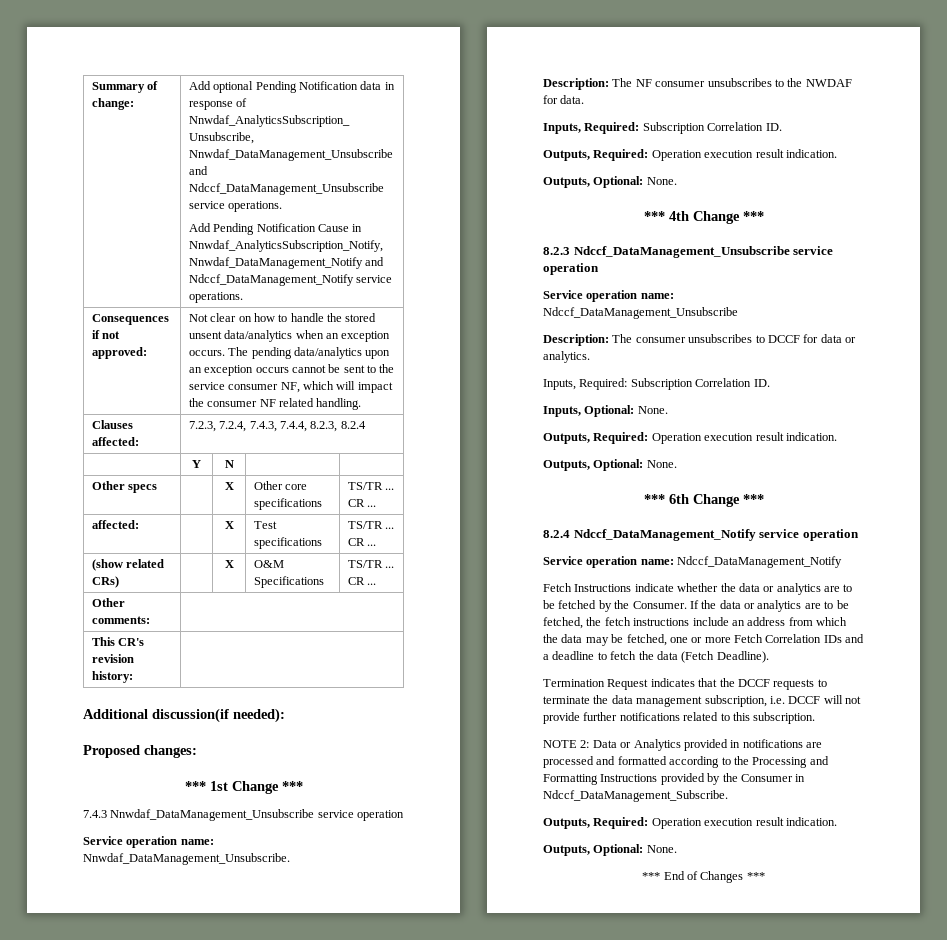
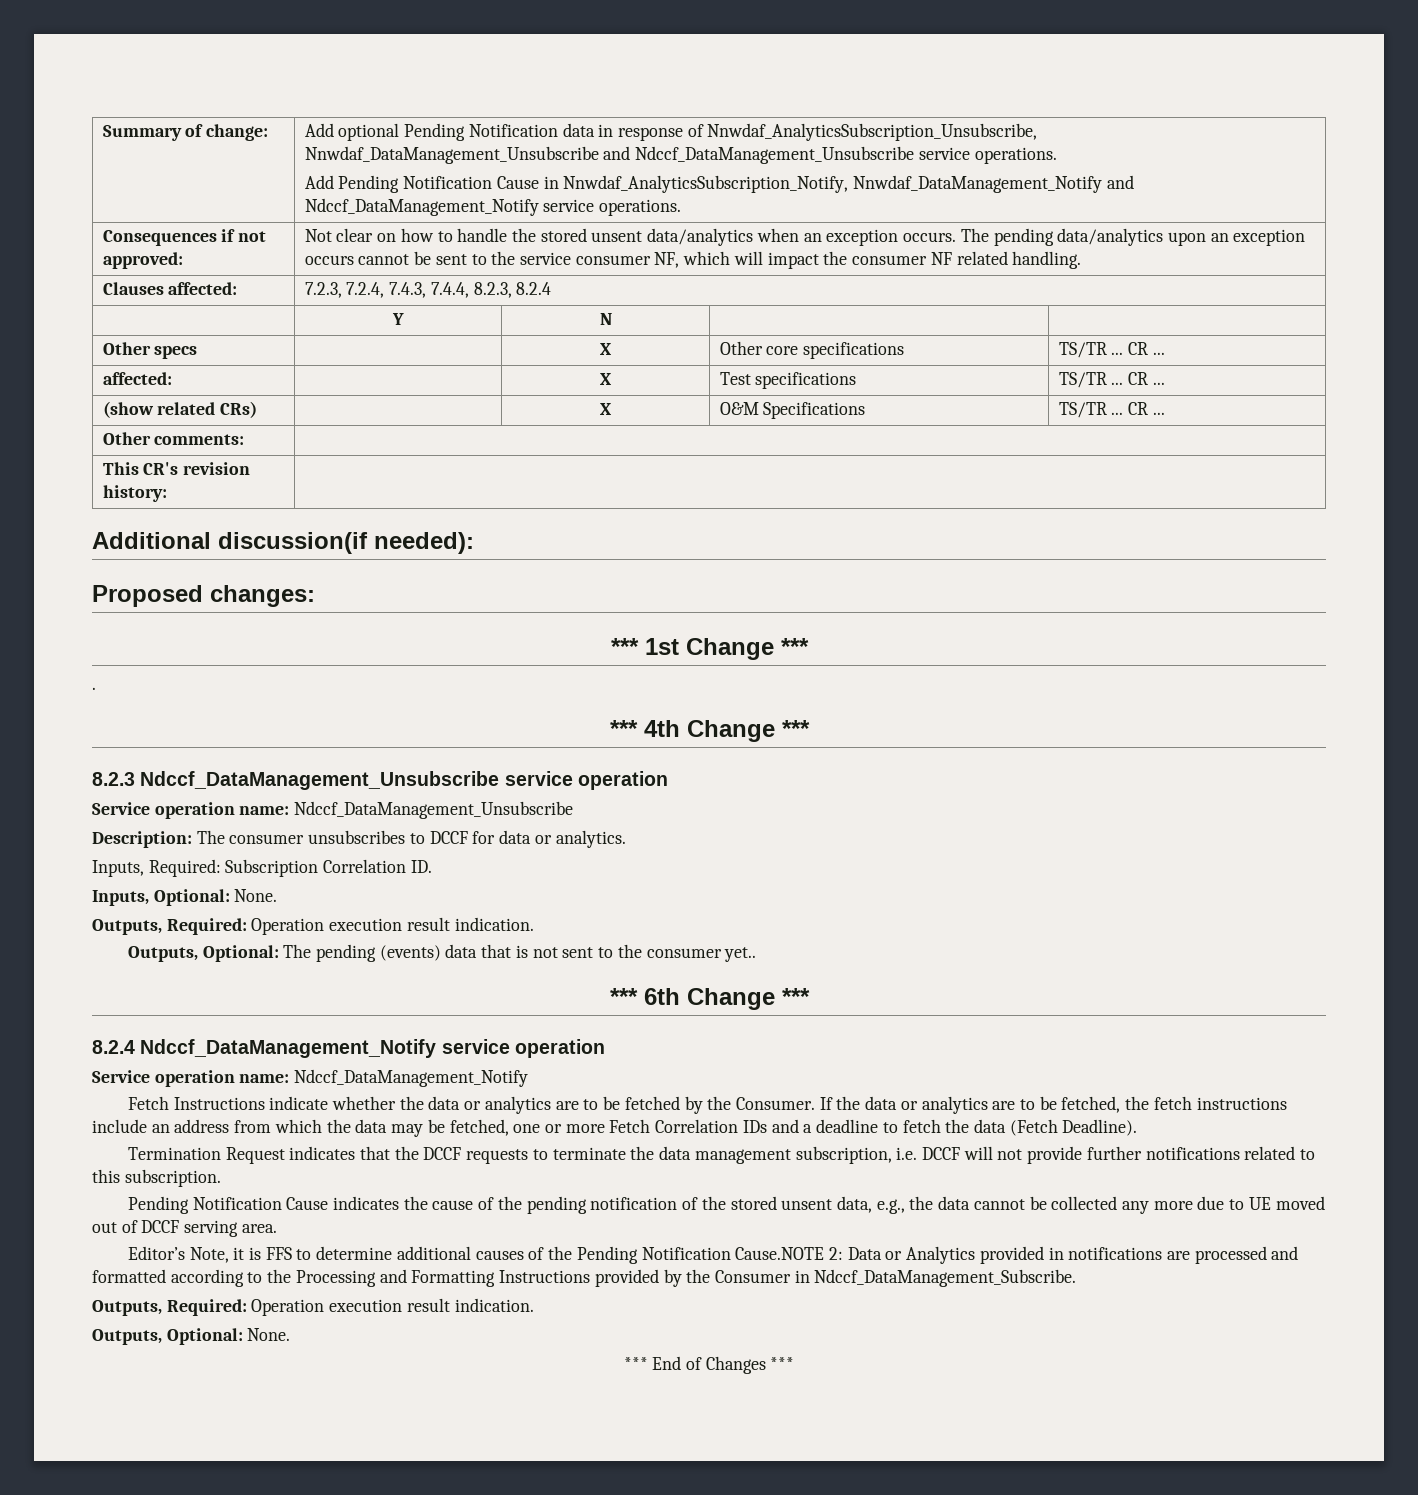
[83,809,405,821] [83,836,214,848] [83,853,290,865] [543,78,852,90] [543,95,585,104] [543,122,782,134] [543,149,837,161] [543,176,677,188] 7.4.3 Nnwdaf_DataManagement_Unsubscribe service operation // Service operation name: Nnwdaf_DataManagement_Unsubscribe. // Description: The NF consumer unsubscribes to the NWDAF for data. // Inputs, Required: Subscription Correlation ID. // Outputs, Required: Operation execution result indication. // Outputs, Optional: None. -> [92,687,96,690] .
[646,460,677,468] None. -> [283,944,757,962] The pending (events) data that is not sent to the consumer yet..
[543,740,577,748] NOTE -> [127,1196,1325,1214] [92,1220,277,1237] [127,1246,825,1264] Pending Notification Cause indicates the cause of the pending notification of the stored unsent data, e.g., the data cannot be collected any more due to UE moved out of DCCF serving area. // Editor’s Note, it is FFS to determine additional causes of the Pending Notification Cause.NOTE

